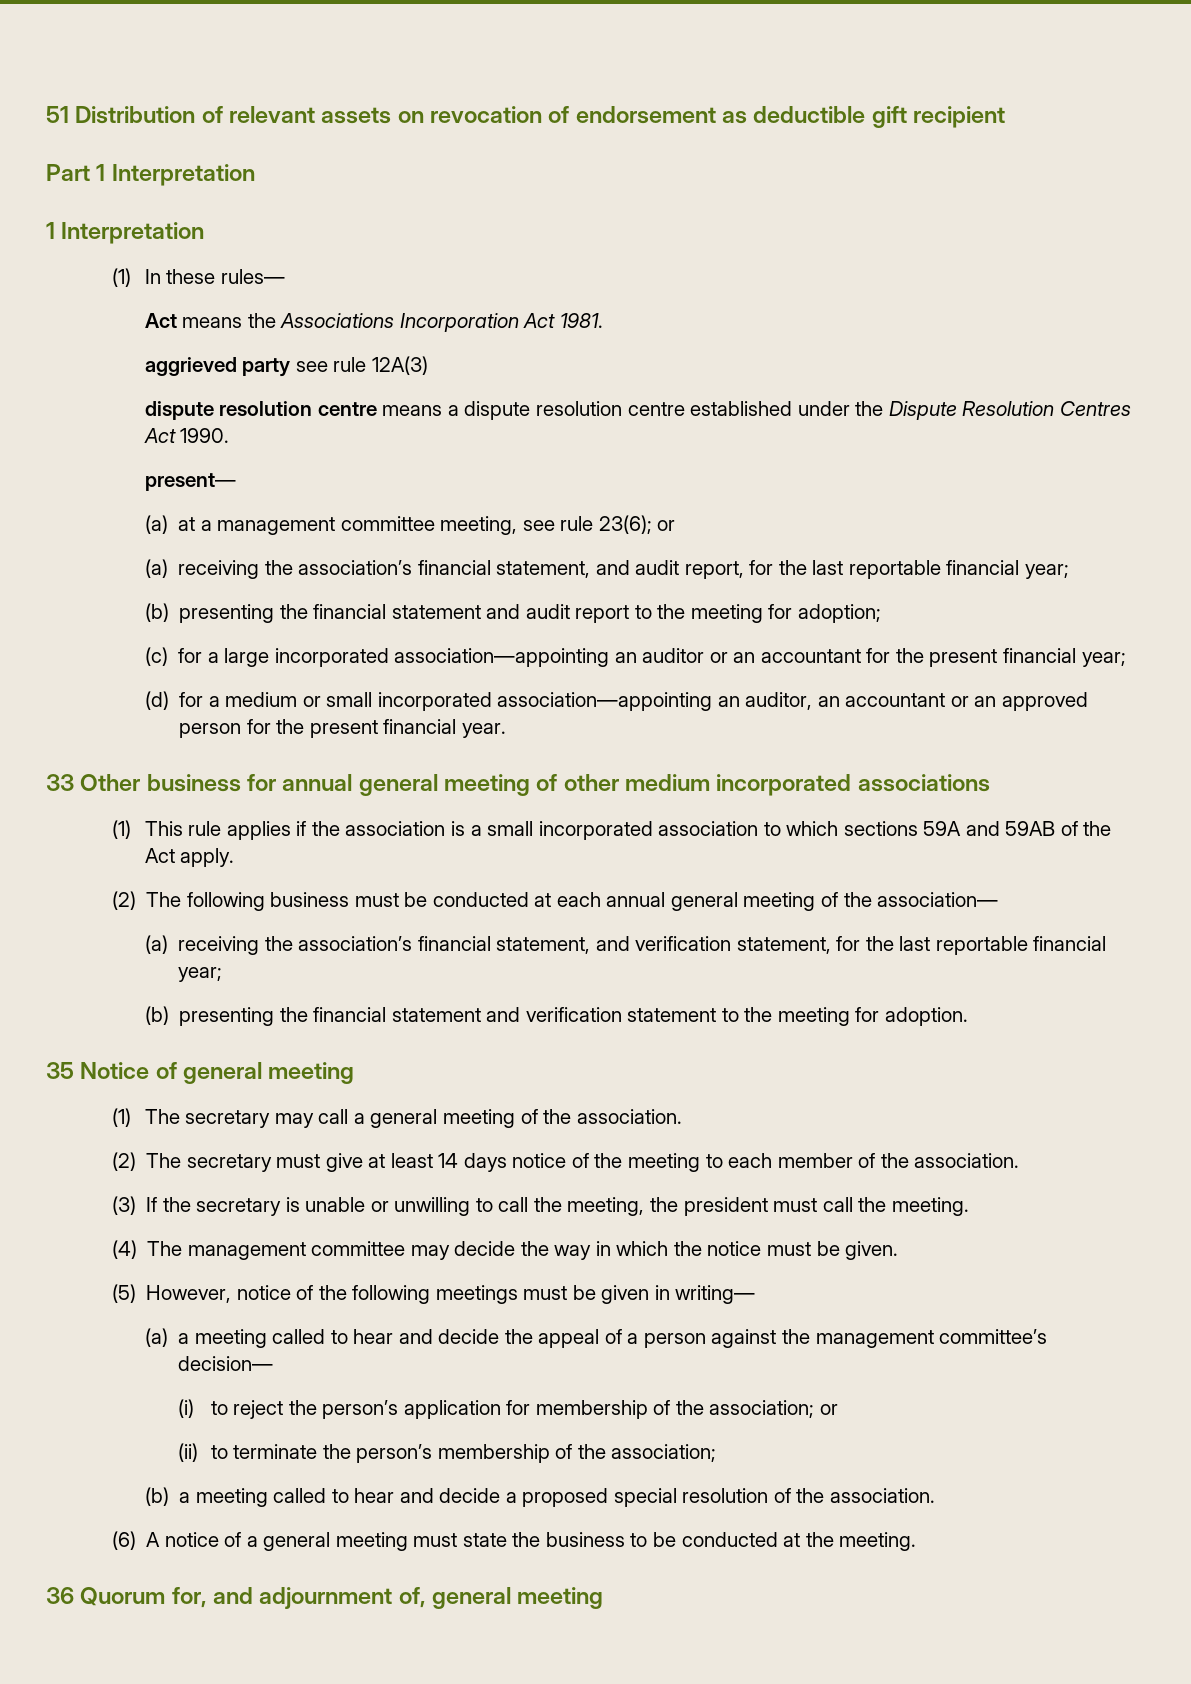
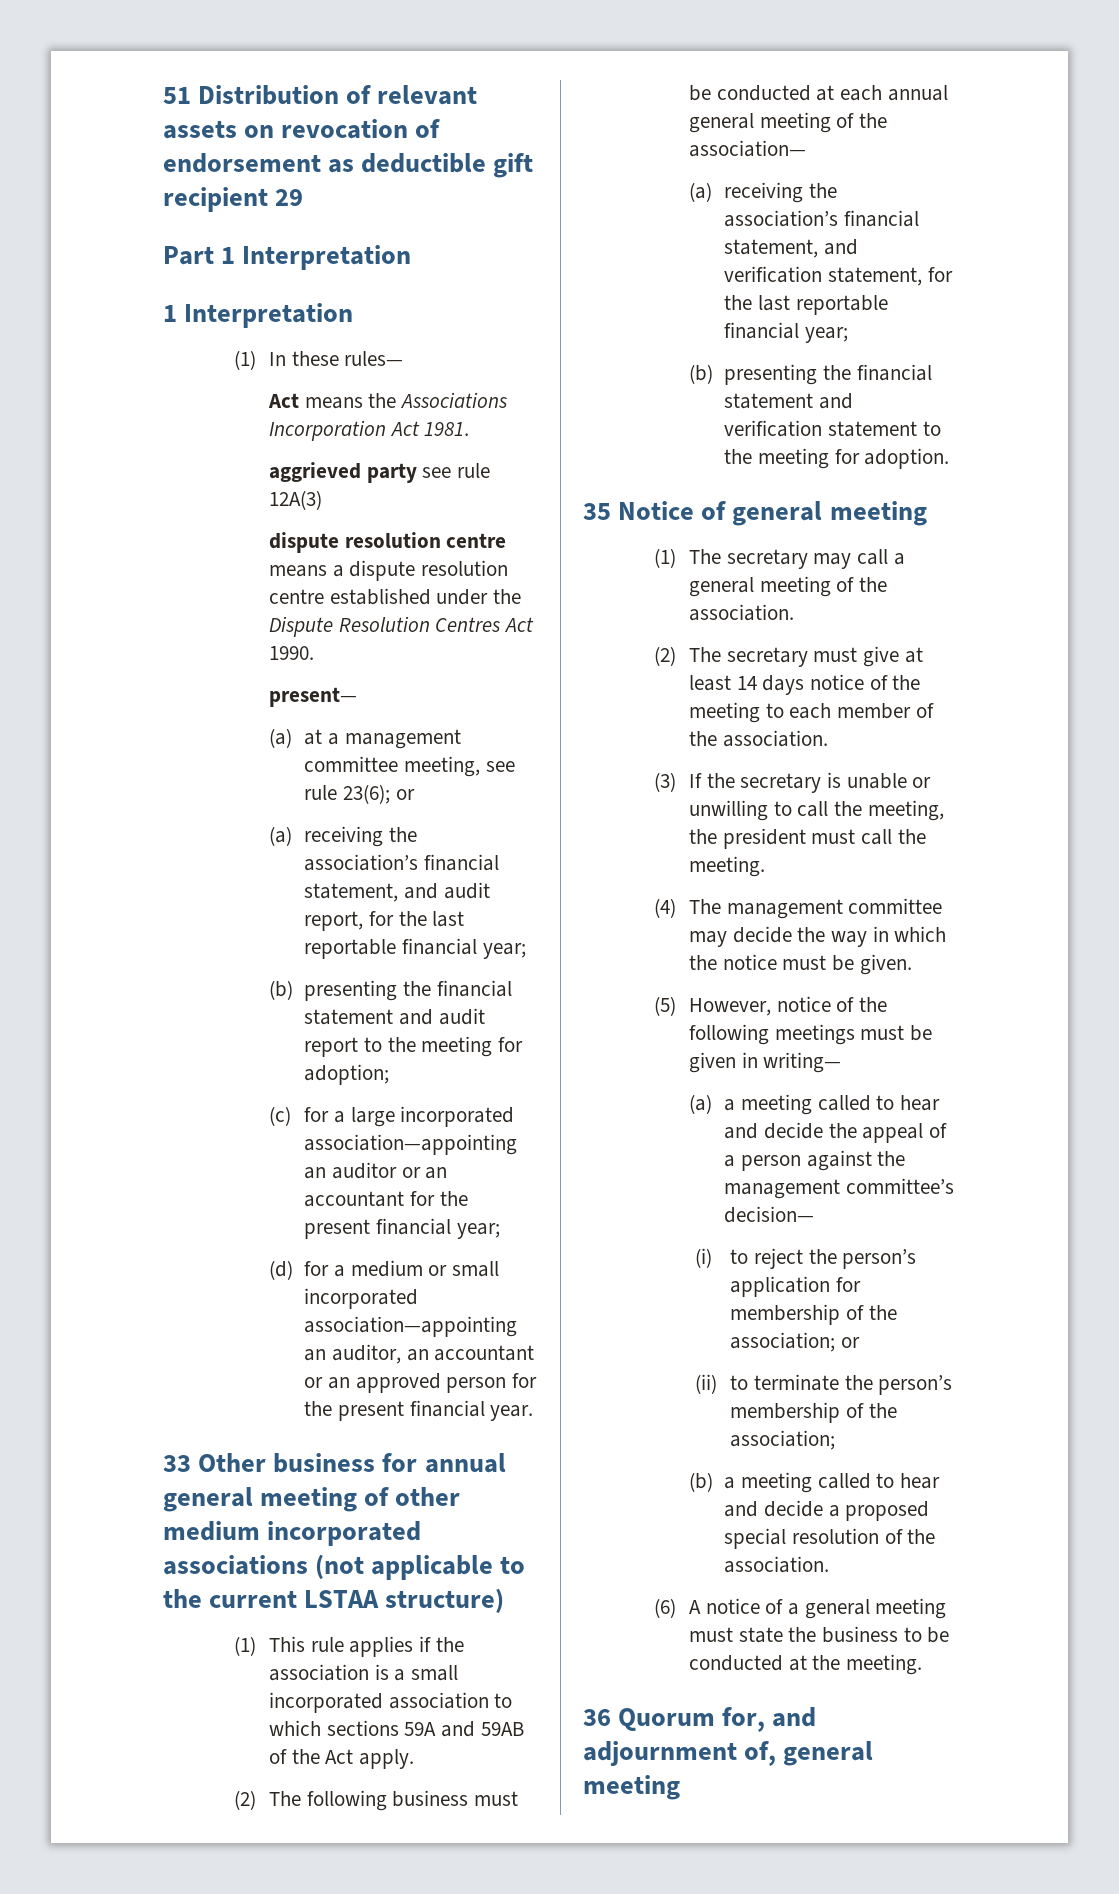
(1006, 117) none -> [275,189,304,206] 29
(990, 783) none -> [315,1554,526,1580] [163,1588,505,1613] (not applicable to the current LSTAA structure)

